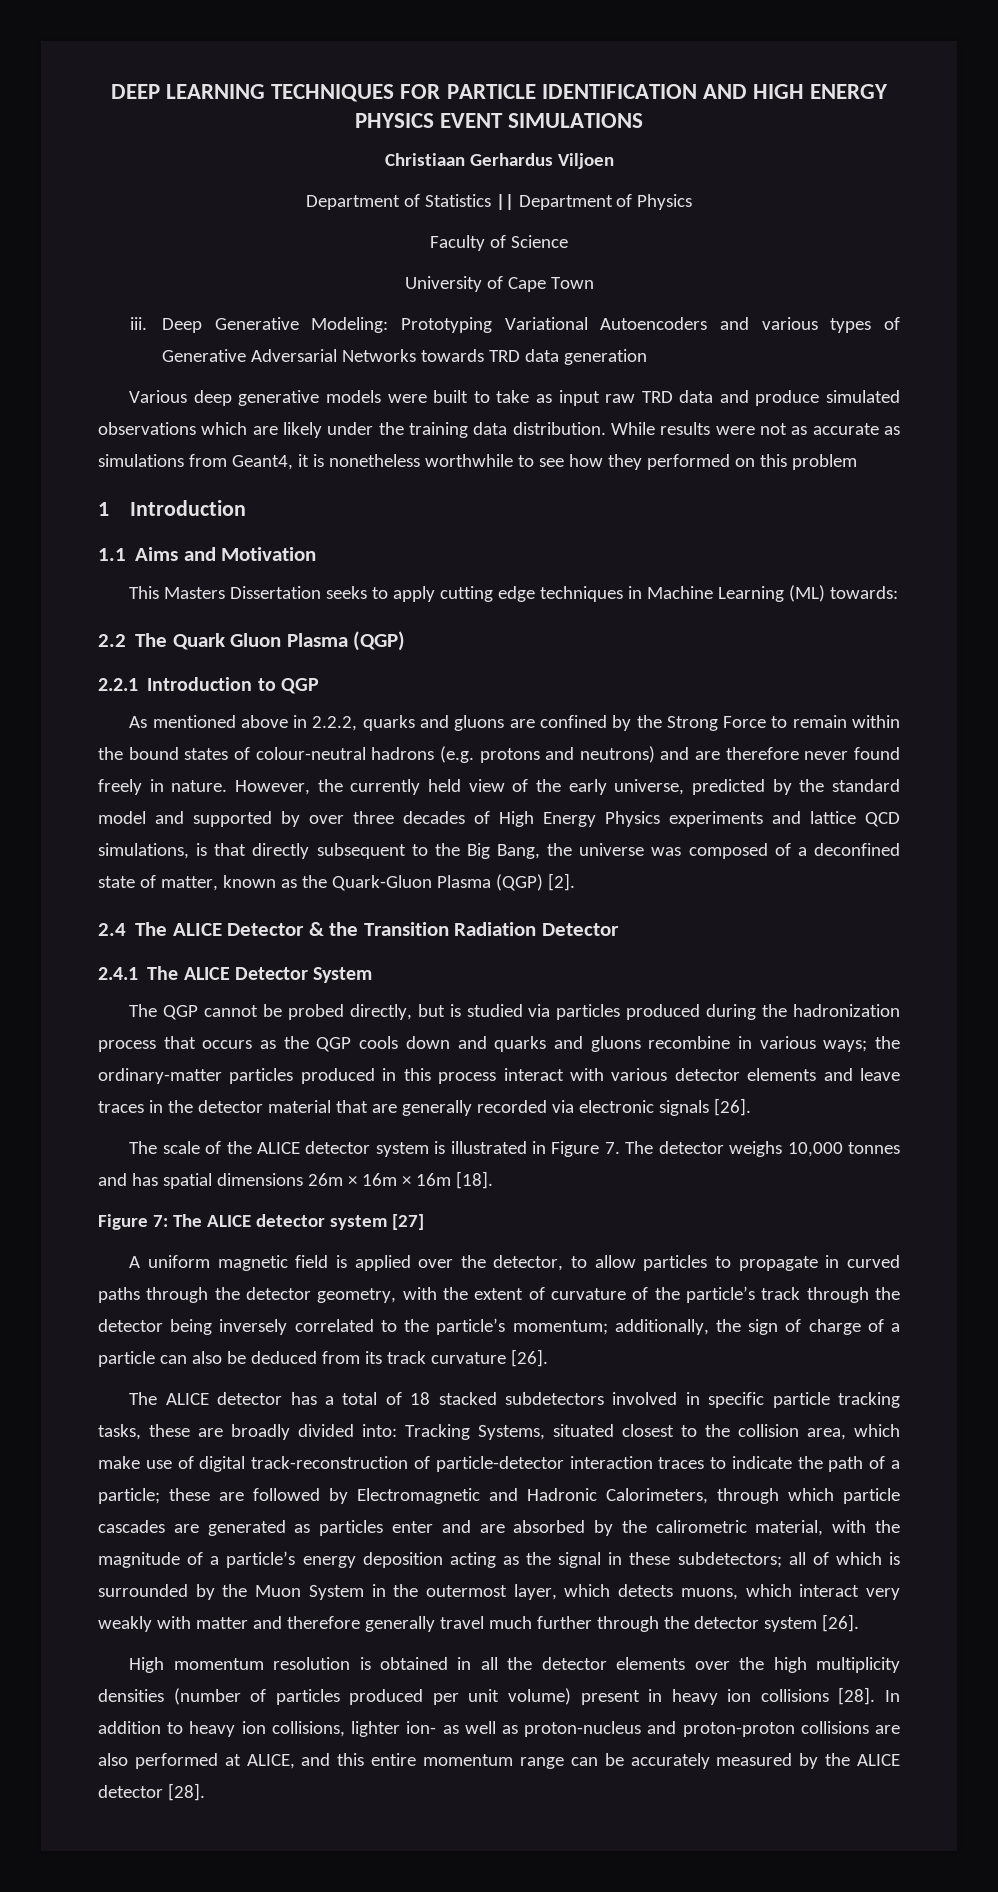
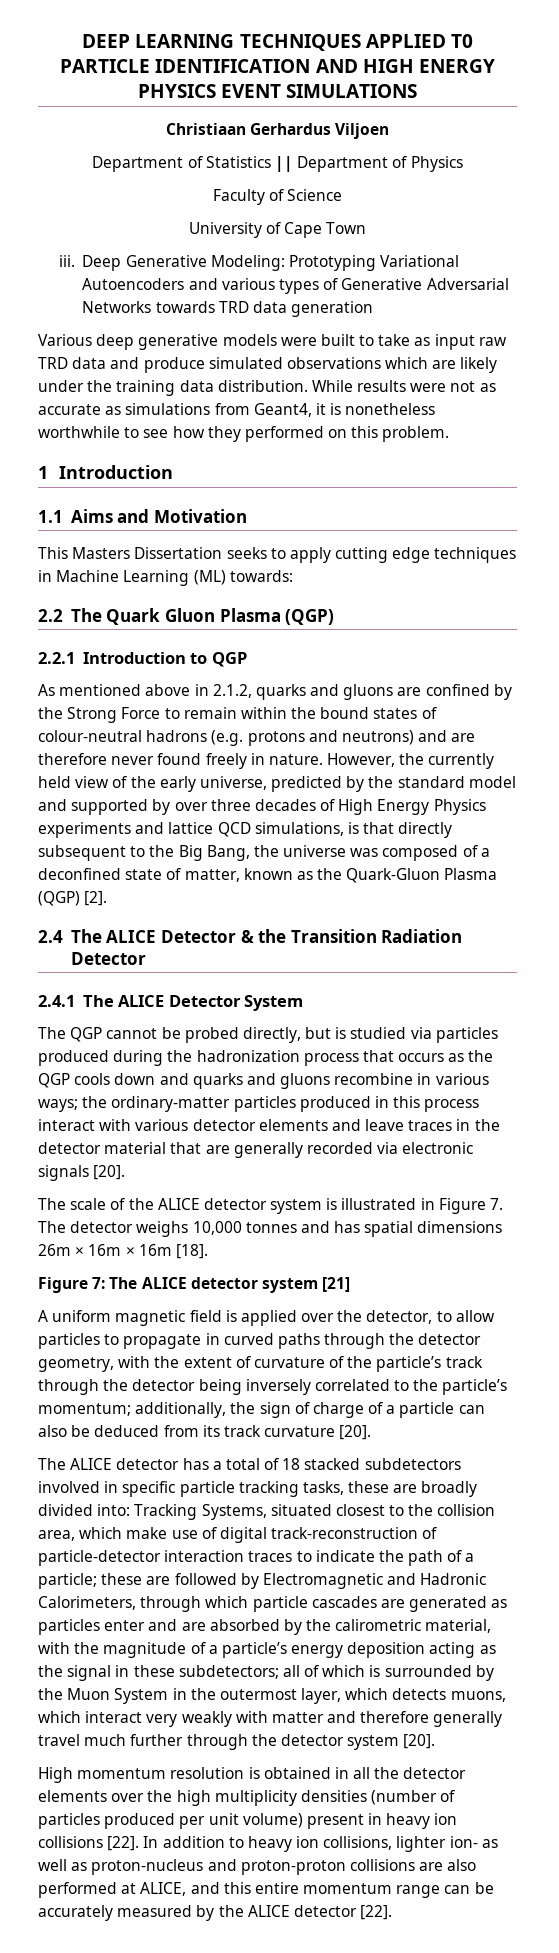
[400,84,441,99] FOR -> [365,34,473,48] APPLIED T0
[791,454,857,470] problem -> [382,426,450,442] problem.
[312,716,358,731] 2.2.2, -> [212,684,252,698] 2.1.2,
[713,1098,751,1116] [26]. -> [93,1165,126,1180] [20].
[391,1214,424,1230] [27] -> [322,1277,351,1292] [21]
[510,1349,548,1367] [26]. -> [339,1425,372,1440] [20].
[821,1614,859,1632] [26]. -> [403,1734,436,1749] [20].
[838,1687,876,1705] [28]. -> [107,1836,140,1851] [22].
[167,1783,205,1801] [28]. -> [360,1905,393,1920] [22].

